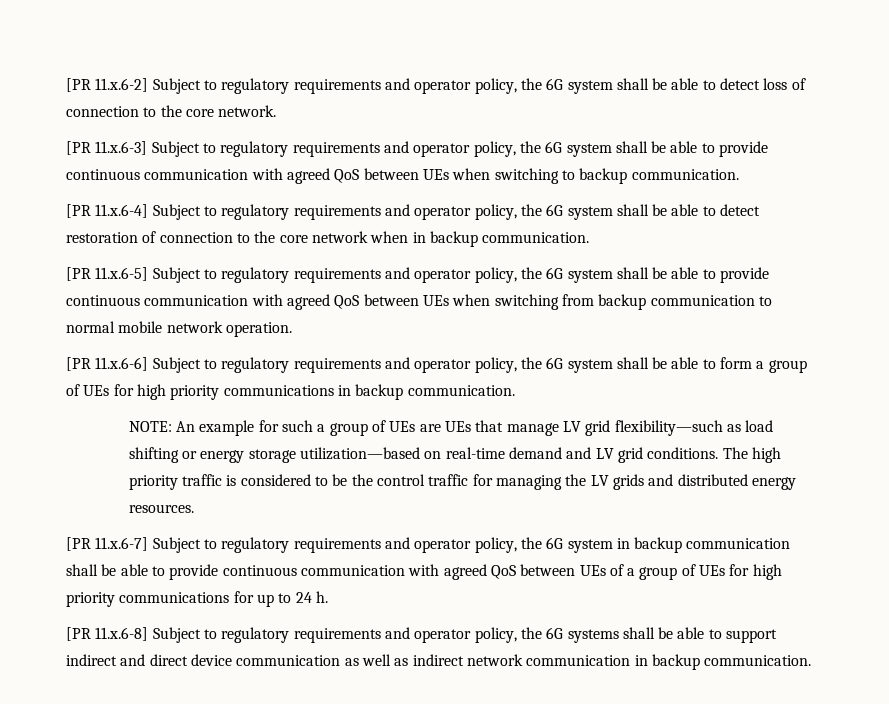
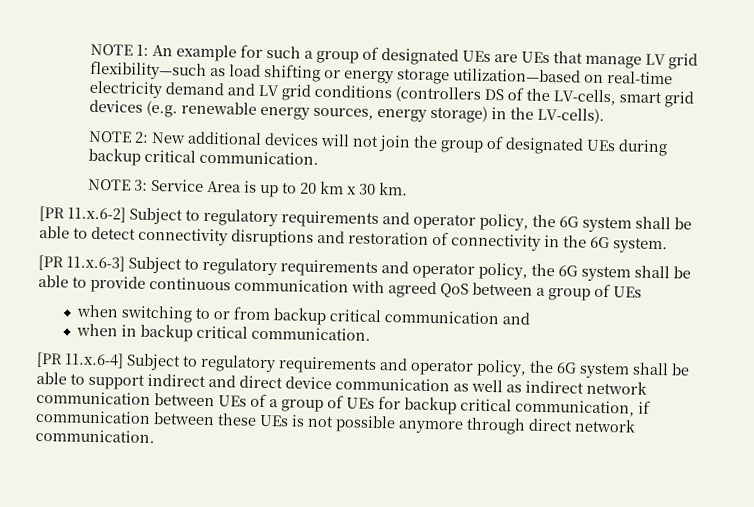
(66, 85) none -> [89,43,698,70] [89,60,673,85] [88,80,694,108] [88,99,605,125] [87,130,668,157] [87,147,319,166] [87,178,408,198] NOTE 1: An example for such a group of designated UEs are UEs that manage LV grid flexibility—such as load shifting or energy storage utilization—based on real-time electricity demand and LV grid conditions (controllers DS of the LV-cells, smart grid devices (e.g. renewable energy sources, energy storage) in the LV-cells). // NOTE 2: New additional devices will not join the group of designated UEs during backup critical communication. // NOTE 3: Service Area is up to 20 km x 30 km. //
[763,78,806,90] [66,105,277,117] loss of connection to the core network. -> [138,227,668,254] connectivity disruptions and restoration of connectivity in the 6G system.
[422,169,449,180] UEs -> [536,283,642,301] a group of UEs //
[579,168,628,184] backup -> [212,306,530,326] [75,323,248,342] or from backup critical communication and // when in backup critical
[720,204,761,216] [66,231,590,247] [66,267,770,283] [66,294,772,310] [66,321,292,337] [66,357,807,373] [66,384,515,400] [128,420,774,436] [128,447,781,463] [128,474,796,490] [128,504,194,513] [66,537,791,553] [66,564,782,580] [66,591,328,607] [66,627,722,643] detect restoration of connection to the core network when in backup communication. // [PR 11.x.6-5] Subject to regulatory requirements and operator policy, the 6G system shall be able to provide continuous communication with agreed QoS between UEs when switching from backup communication to normal mobile network operation. // [PR 11.x.6-6] Subject to regulatory requirements and operator policy, the 6G system shall be able to form a group of UEs for high priority communications in backup communication. // NOTE: An example for such a group of UEs are UEs that manage LV grid flexibility—such as load shifting or energy storage utilization—based on real-time demand and LV grid conditions. The high priority traffic is considered to be the control traffic for managing the LV grids and distributed energy resources. // [PR 11.x.6-7] Subject to regulatory requirements and operator policy, the 6G system in backup communication shall be able to provide continuous communication with agreed QoS between UEs of a group of UEs for high priority communications for up to 24 h. // [PR 11.x.6-8] Subject to regulatory requirements and operator policy, the 6G systems shall be able to -> (85, 379) none
[634,654,700,670] in backup -> [154,393,651,417] [35,409,636,435] between UEs of a group of UEs for backup critical communication, if communication between these UEs is not possible anymore through direct network

